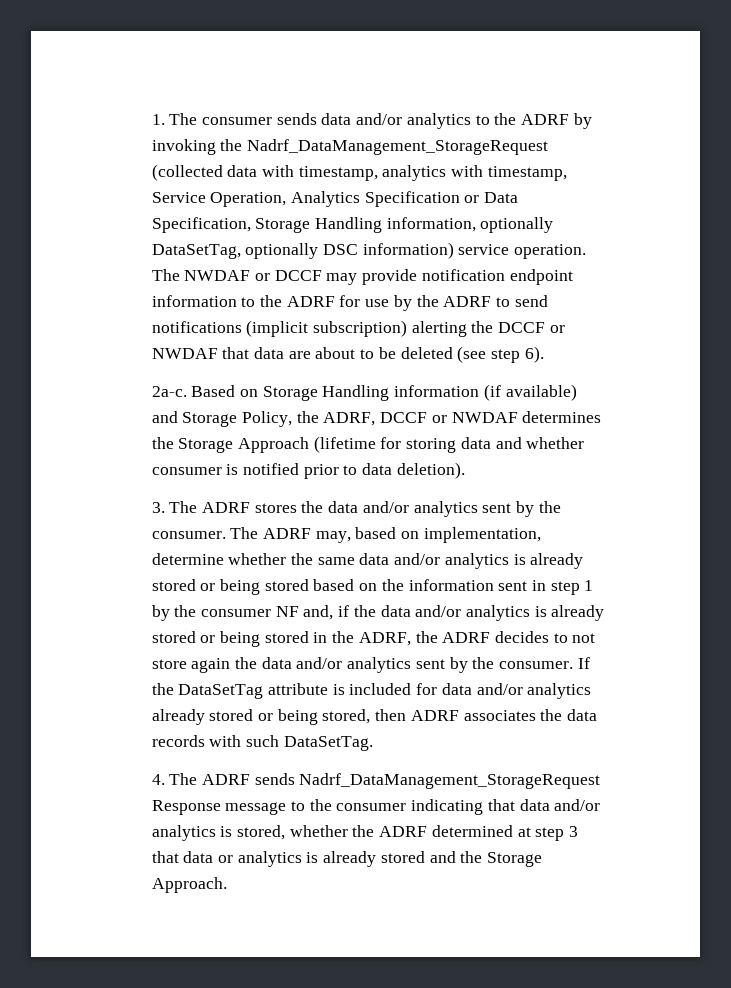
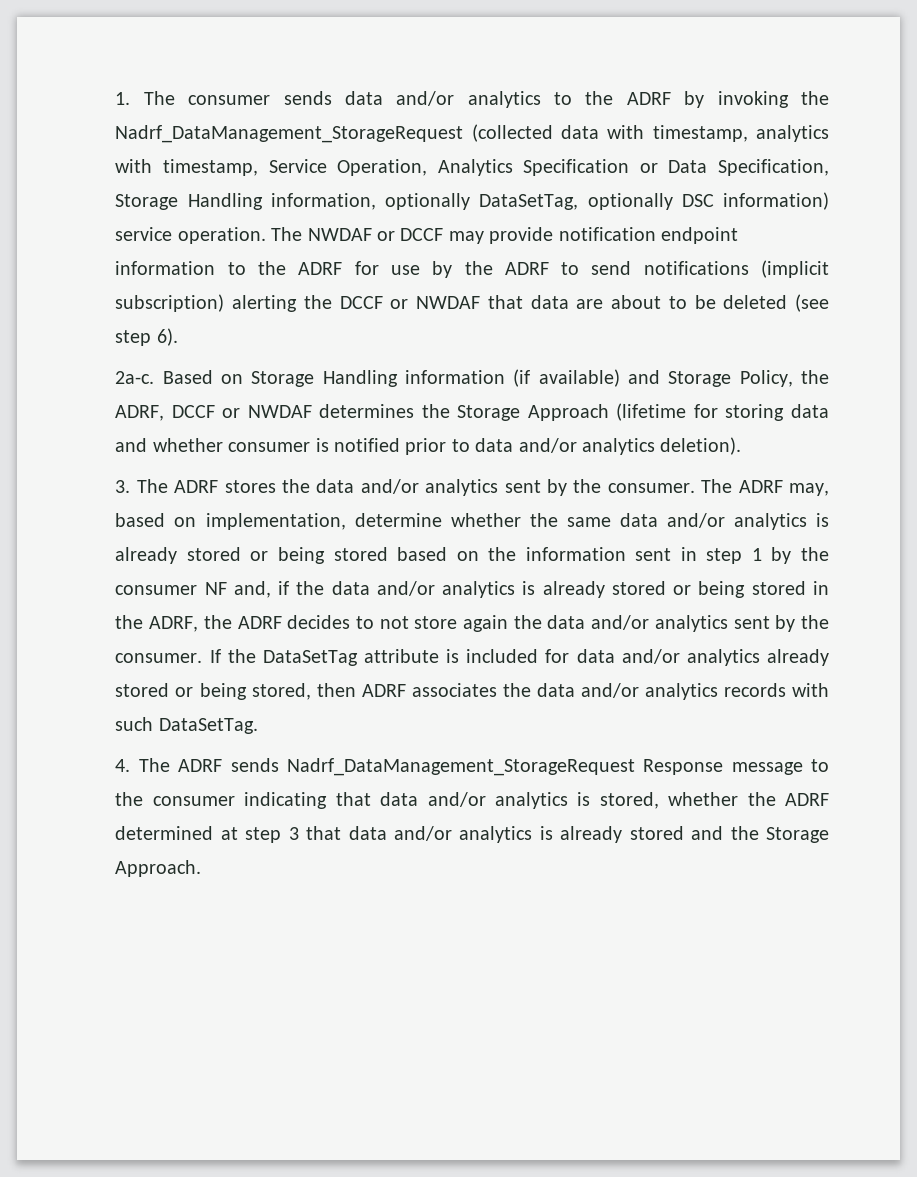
(393, 469) none -> [518,438,656,455] and/or analytics
(598, 715) none -> [580,683,718,700] and/or analytics
[217,855,233,863] or -> [393,826,452,841] and/or

